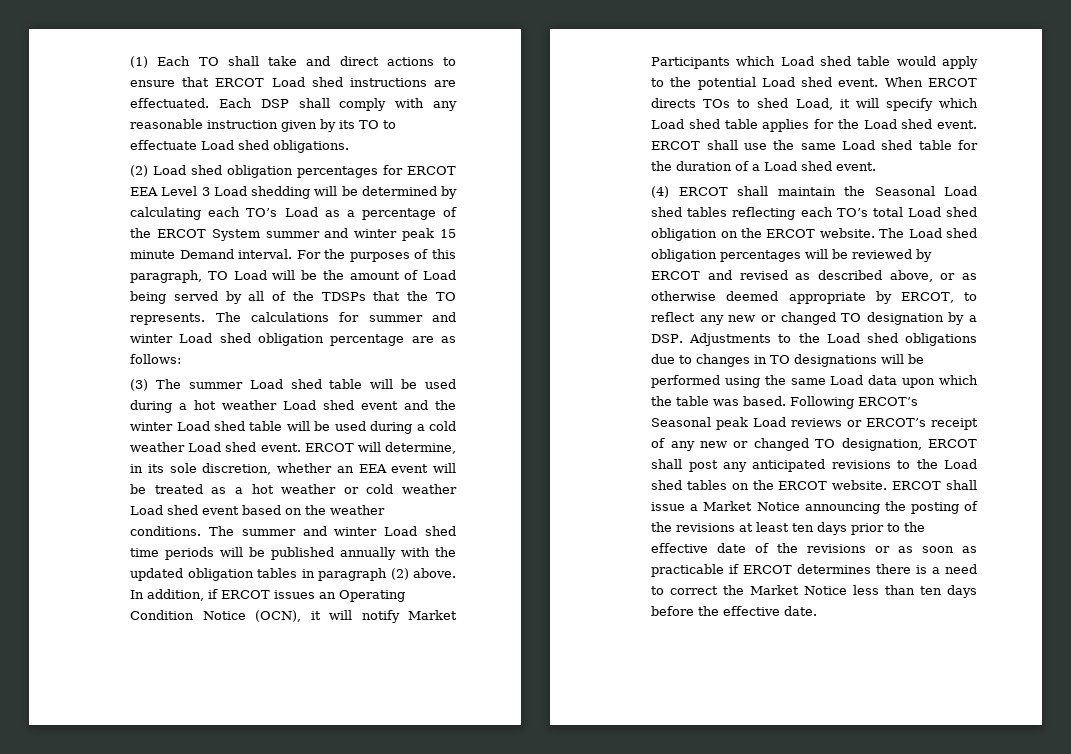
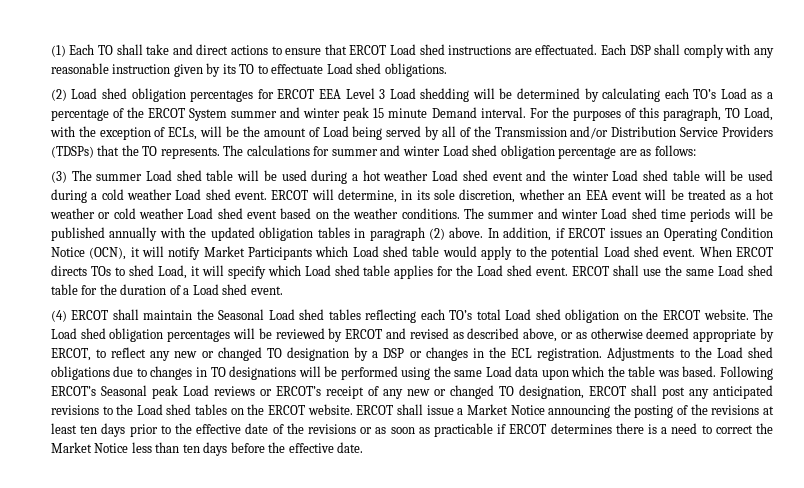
[233,270,267,280] Load -> [743,107,773,121] [49,126,198,140] Load, with the exception of ECLs,
[321,292,366,301] TDSPs -> [494,126,773,139] [50,146,94,158] Transmission and/or Distribution Service Providers (TDSPs)
[651,334,684,343] DSP. -> [383,347,603,361] DSP or changes in the ECL registration.

